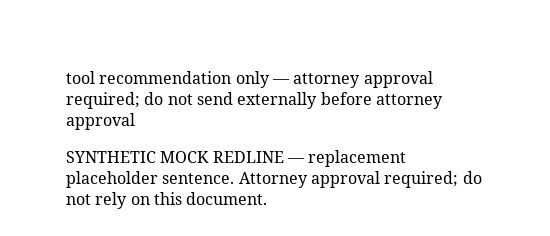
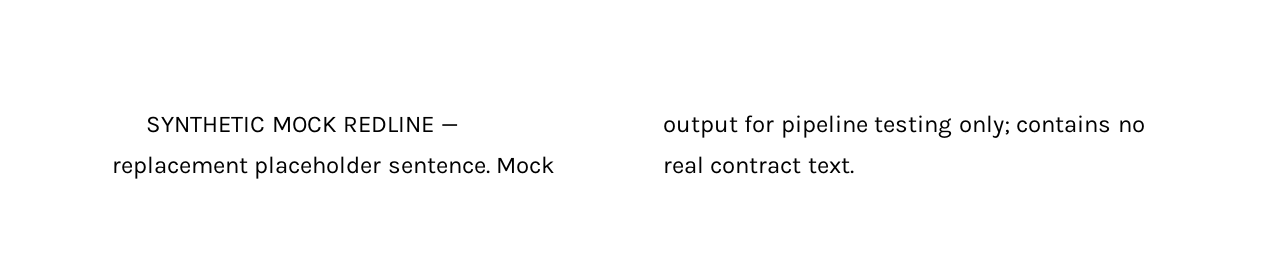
[66,71,433,88] [66,92,443,109] [66,113,135,130] tool recommendation only — attorney approval required; do not send externally before attorney approval // -> (146, 124) none
[238,171,482,188] [66,192,268,209] Attorney approval required; do not rely on this document. -> [496,156,556,174] [663,115,1145,138] [663,156,854,174] Mock output for pipeline testing only; contains no real contract text.

